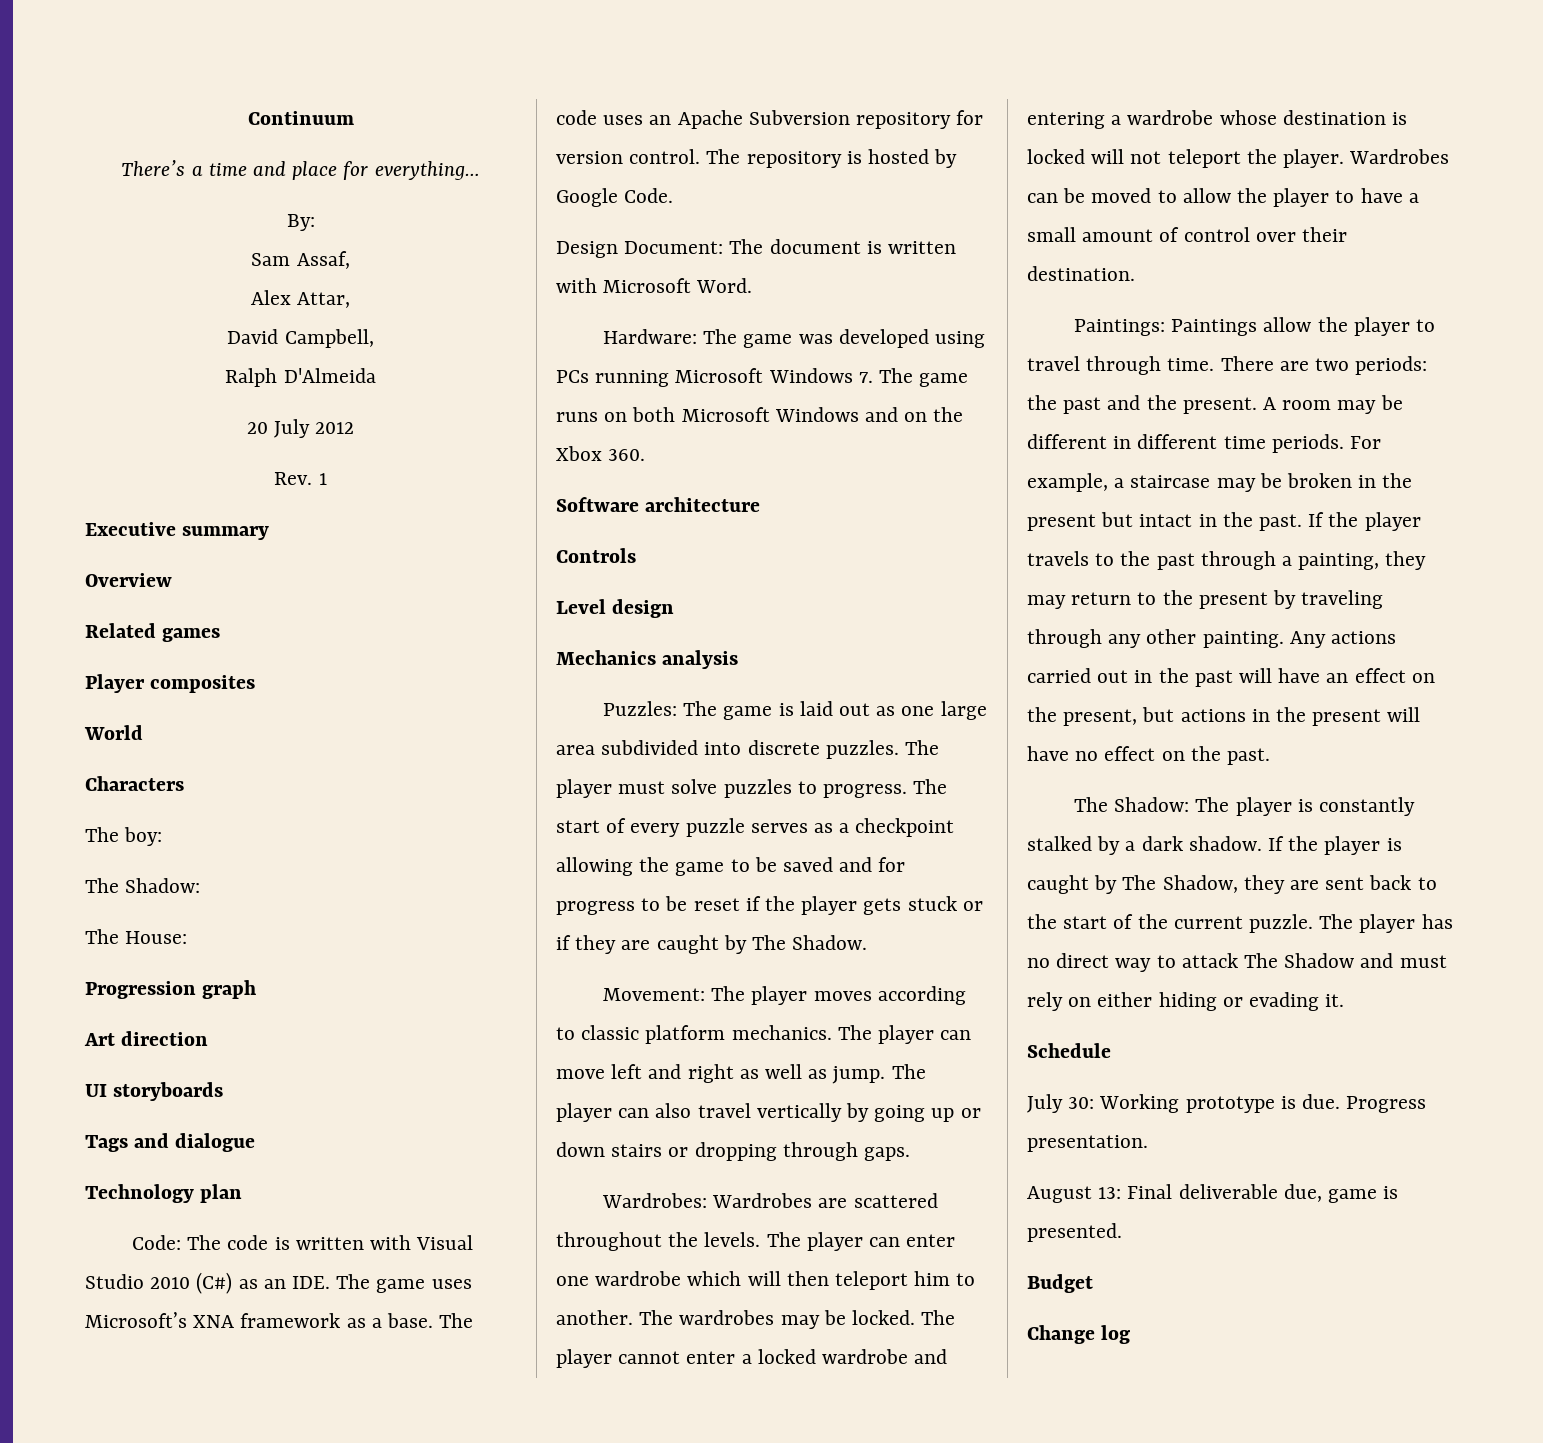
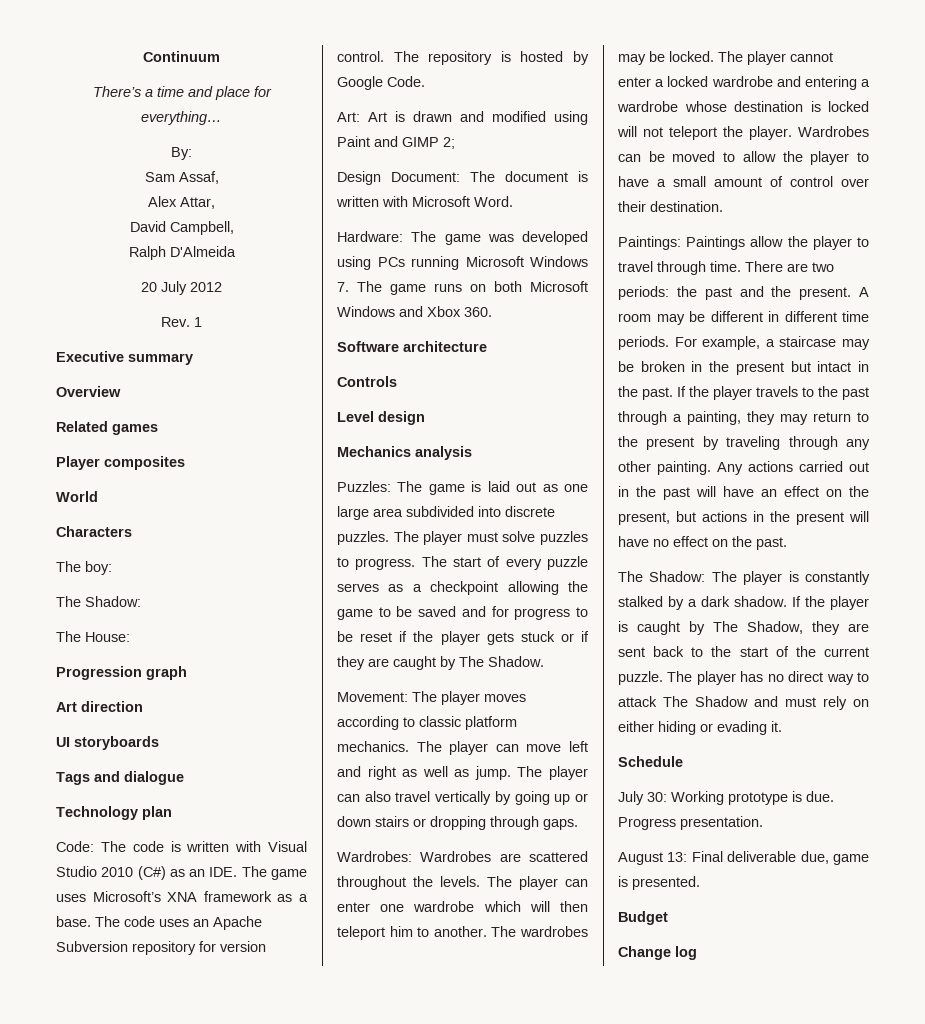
(674, 195) none -> [337,111,588,125] [337,136,455,149] // Art: Art is drawn and modified using Paint and GIMP 2;
[904,407,964,422] on the -> (423, 311) none

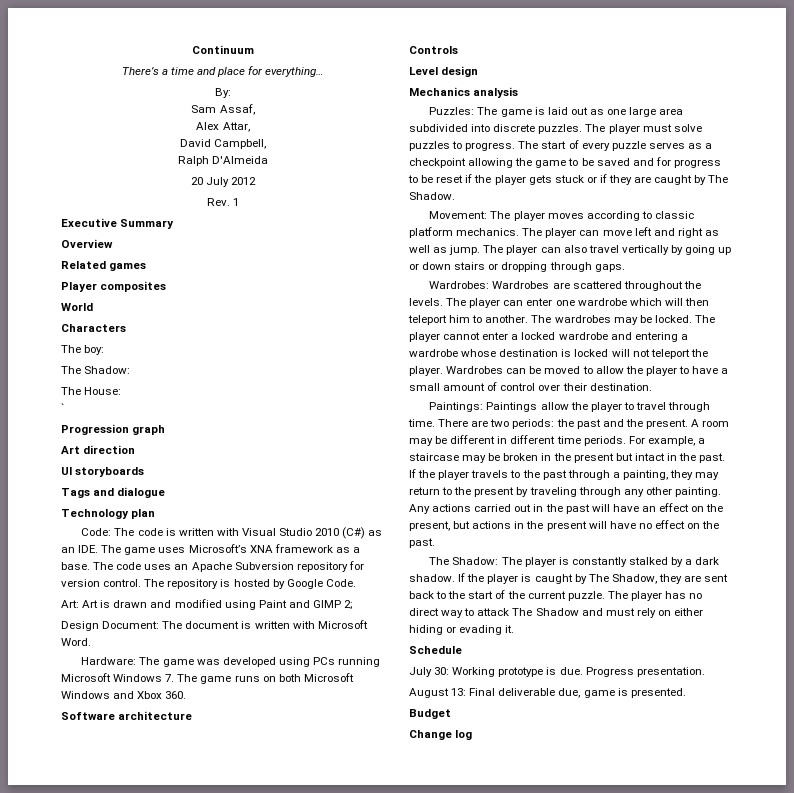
[128,353,193,365] summary -> [120,219,175,229] Summary
(130, 637) none -> [61,403,65,412] // `

